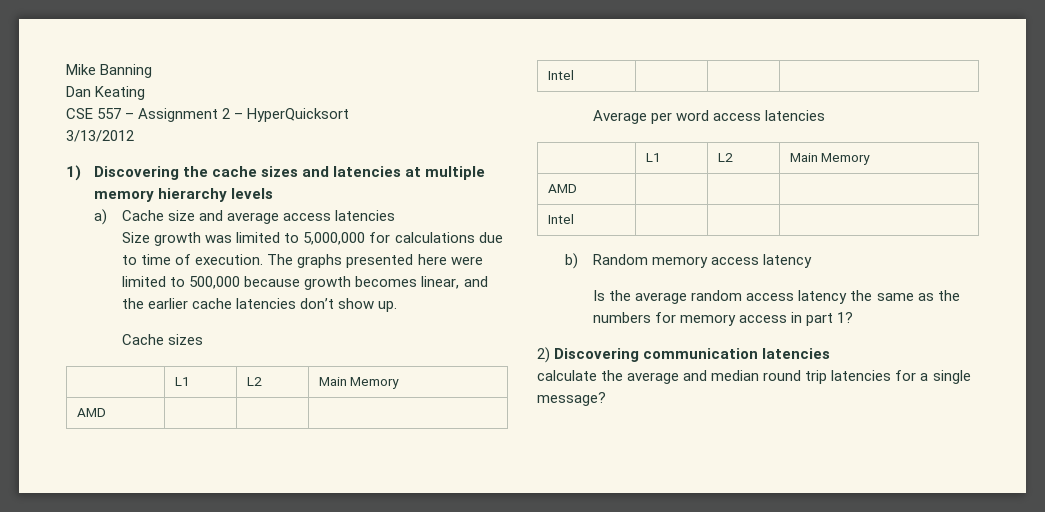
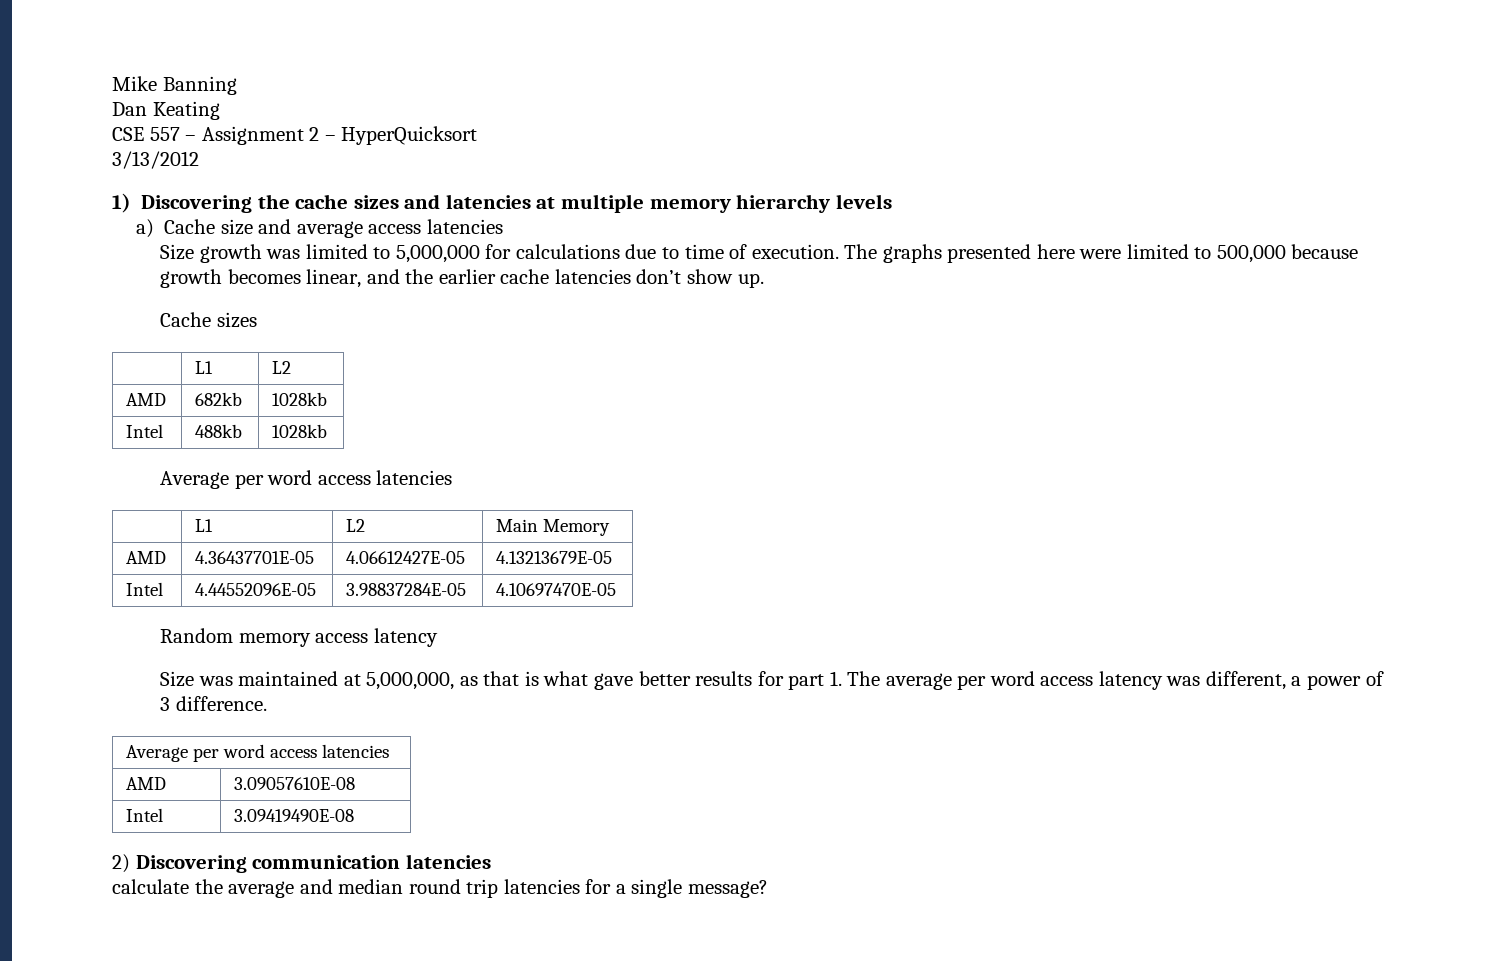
[318,377,400,389] [76,408,106,417] [547,70,574,80] | Main Memory // AMD | | | // Intel | | | -> [126,393,167,406] [195,392,243,406] [272,392,328,406] [126,424,164,438] [195,424,243,438] [272,424,328,438] // AMD | 682kb | 1028kb // Intel | 488kb | 1028kb
[547,214,574,224] [565,253,813,269] [593,290,960,304] [593,312,854,326] | | // Intel | | | // b) Random memory access latency // Is the average random access latency the same as the numbers for memory access in part 1? -> [195,551,315,564] [346,551,466,564] [496,551,613,564] [126,582,164,596] [195,583,317,596] [346,583,467,596] [496,583,617,596] [160,628,438,647] [160,671,1384,690] [160,696,267,711] [126,744,390,762] [126,777,167,790] [234,777,356,790] [126,808,164,822] [234,809,355,822] 4.36437701E-05 | 4.06612427E-05 | 4.13213679E-05 // Intel | 4.44552096E-05 | 3.98837284E-05 | 4.10697470E-05 // Random memory access latency // Size was maintained at 5,000,000, as that is what gave better results for part 1. The average per word access latency was different, a power of 3 difference. // Average per word access latencies // AMD | 3.09057610E-08 // Intel | 3.09419490E-08

